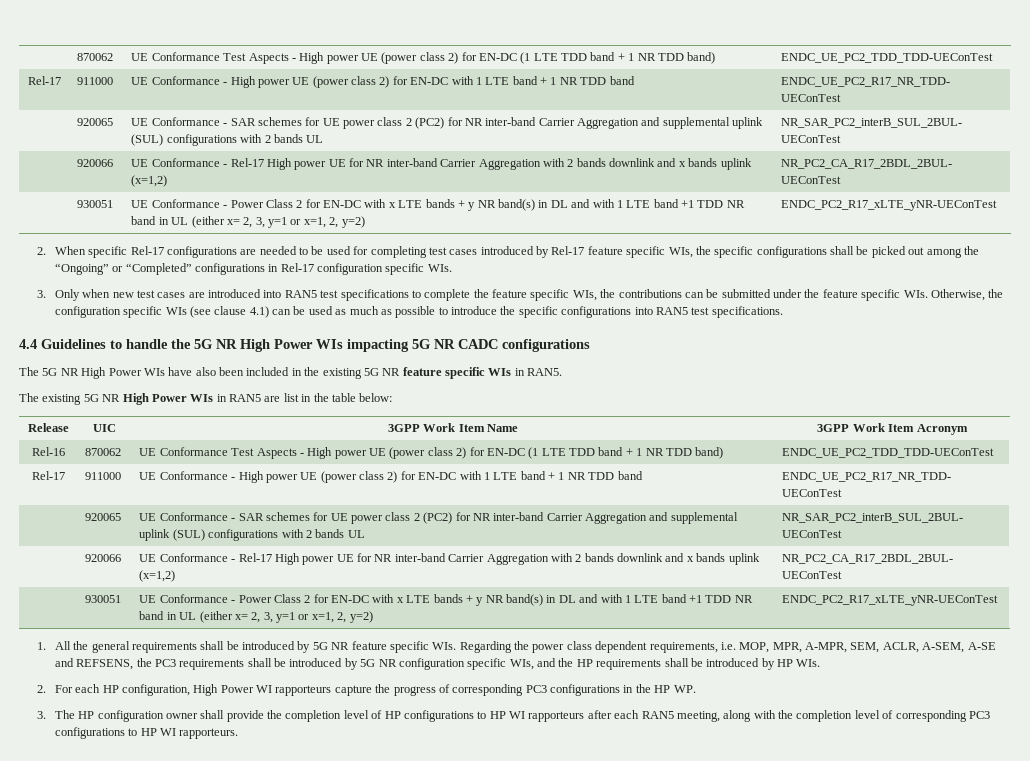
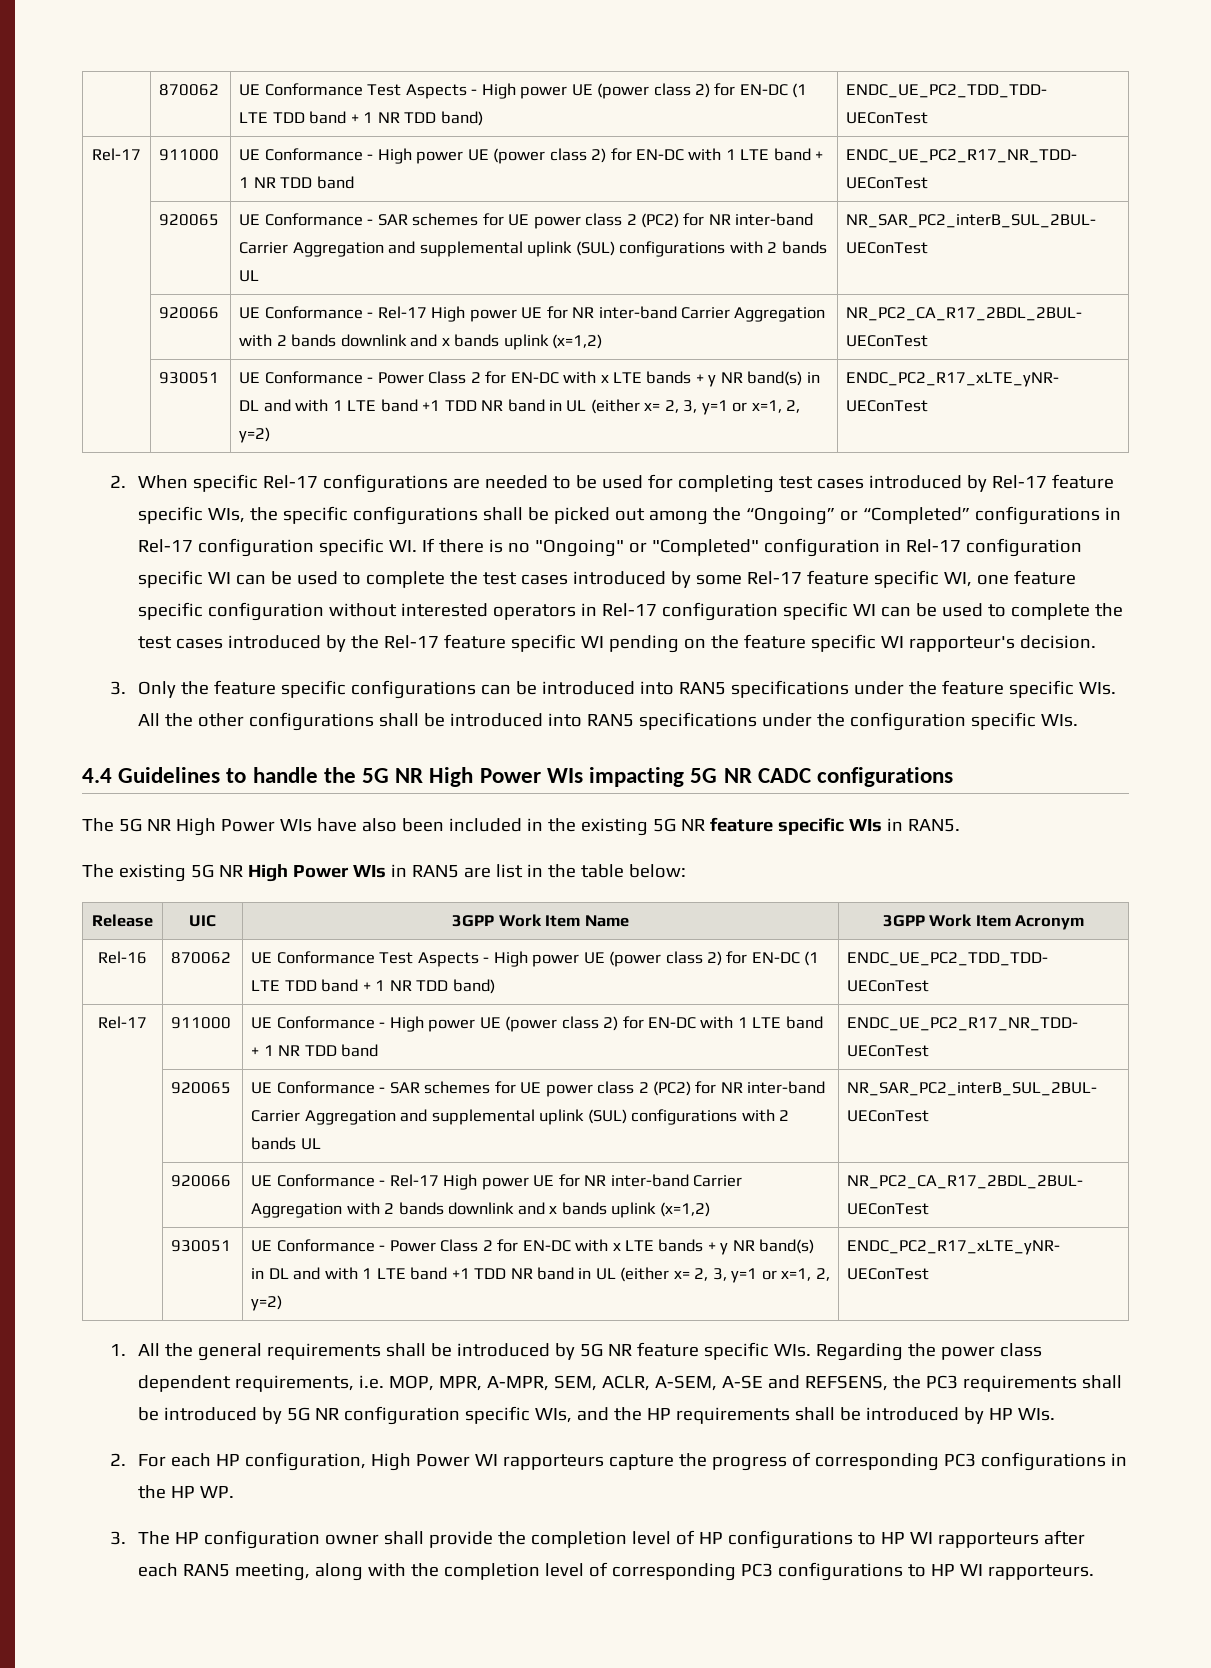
[427,264,452,272] [36,289,771,301] WIs. // 3. Only when new test cases are introduced into RAN5 test specifications to complete the feature specific WIs, the contributions can be submitted -> [388,538,1082,557] [137,570,1076,588] [137,602,1123,621] [137,634,1096,653] [109,680,849,699] WI. If there is no "Ongoing" or "Completed" configuration in Rel-17 configuration specific WI can be used to complete the test cases introduced by some Rel-17 feature specific WI, one feature specific configuration without interested operators in Rel-17 configuration specific WI can be used to complete the test cases introduced by the Rel-17 feature specific WI pending on the feature specific WI rapporteur's decision. // 3. Only the feature specific configurations can be introduced into RAN5 specifications
[930,289,1004,301] [54,306,783,318] Otherwise, the configuration specific WIs (see clause 4.1) can be used as much as possible to introduce the specific configurations into RAN5 test specifications. -> [137,712,1078,731] All the other configurations shall be introduced into RAN5 specifications under the configuration specific WIs.

